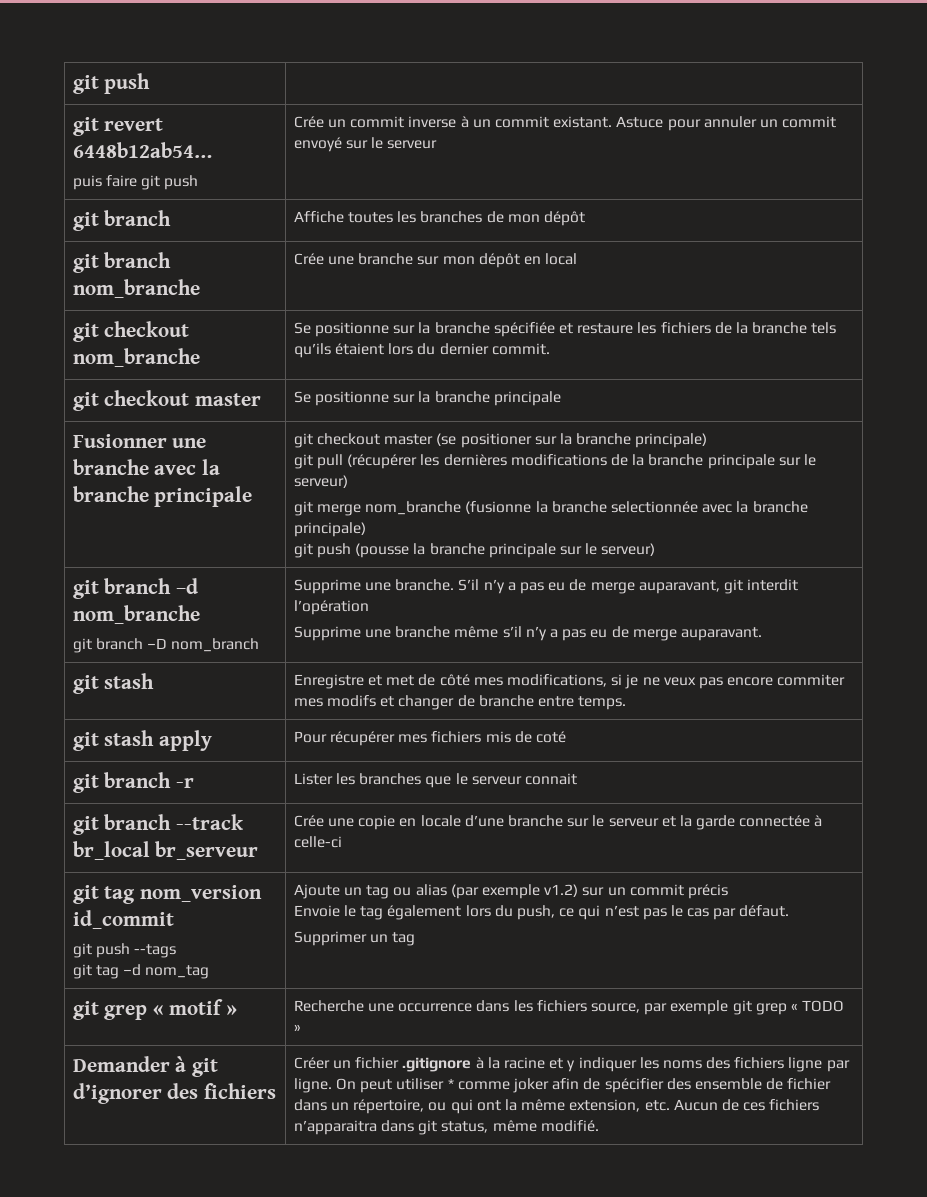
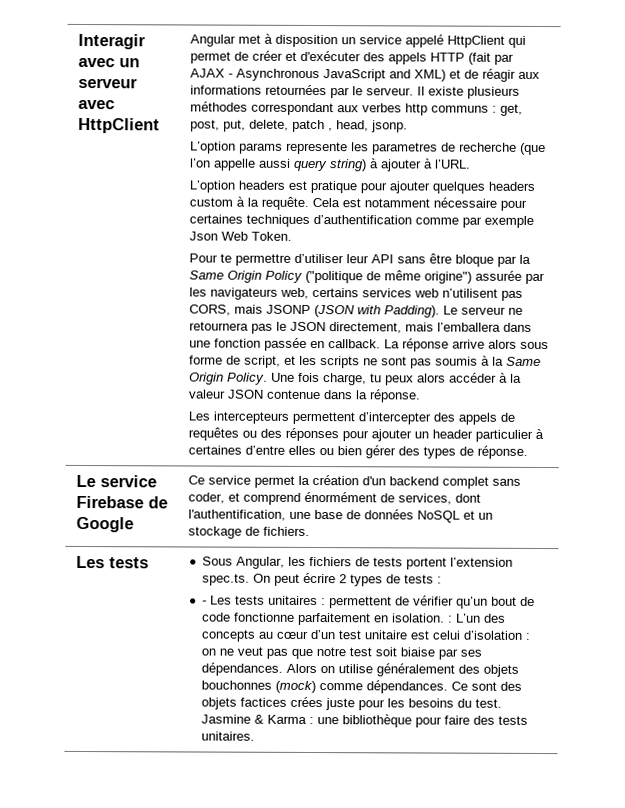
[72,73,151,94] [72,117,164,136] [72,142,212,158] [72,175,199,190] [293,116,837,131] [293,137,438,152] [72,210,172,231] [293,211,585,226] [72,252,172,273] [72,279,200,298] [293,253,578,268] [72,321,190,342] [72,348,200,367] [293,322,837,337] [293,343,550,358] [72,390,261,411] [293,391,561,406] [72,434,207,448] [72,459,220,475] [72,486,253,507] [293,433,708,448] [293,454,816,469] [293,475,348,488] [293,501,808,516] [293,522,366,537] [293,543,656,558] [72,578,198,599] [72,605,200,624] [72,638,260,653] [293,579,799,594] [293,600,369,615] [293,626,762,641] [72,673,155,694] [293,674,846,689] [293,695,627,710] [72,730,212,751] [293,731,566,746] [72,772,194,793] [293,773,577,788] [72,814,244,835] [72,841,259,860] [293,815,823,830] [293,836,342,848] [72,885,262,904] [72,910,174,929] [72,943,177,958] [72,964,210,979] [293,884,728,899] [293,905,790,920] [293,931,416,946] [72,999,237,1020] [293,1000,845,1015] [293,1024,301,1032] [72,1056,218,1077] [72,1083,276,1104] [293,1057,850,1072] [293,1078,832,1093] [293,1099,820,1114] [293,1120,599,1135] git push | // git revert 6448b12ab54… // puis faire git push | Crée un commit inverse à un commit existant. Astuce pour annuler un commit envoyé sur le serveur // git branch | Affiche toutes les branches de mon dépôt // git branch nom_branche | Crée une branche sur mon dépôt en local // git checkout nom_branche | Se positionne sur la branche spécifiée et restaure les fichiers de la branche tels qu’ils étaient lors du dernier commit. // git checkout master | Se positionne sur la branche principale // Fusionner une branche avec la branche principale | git checkout master (se positioner sur la branche principale) // git pull (récupérer les dernières modifications de la branche principale sur le serveur) // git merge nom_branche (fusionne la branche selectionnée avec la branche principale) // git push (pousse la branche principale sur le serveur) // git branch –d nom_branche // git branch –D nom_branch | Supprime une branche. S’il n’y a pas eu de merge auparavant, git interdit l’opération // Supprime une branche même s’il n’y a pas eu de merge auparavant. // git stash | Enregistre et met de côté mes modifications, si je ne veux pas encore commiter mes modifs et changer de branche entre temps. // git stash apply | Pour récupérer mes fichiers mis de coté // git branch -r | Lister les branches que le serveur connait // git branch --track br_local br_serveur | Crée une copie en locale d’une branche sur le serveur et la garde connectée à celle-ci // git tag nom_version id_commit // git push --tags // git tag –d nom_tag | Ajoute un tag ou alias (par exemple v1.2) sur un commit précis // Envoie le tag également lors du push, ce qui n’est pas le cas par défaut. // Supprimer un tag // git grep « motif » | Recherche une occurrence dans les fichiers source, par exemple git grep « TODO » // Demander à git d’ignorer des fichiers | Créer un fichier .gitignore à la racine et y indiquer les noms des fichiers ligne par ligne. On peut utiliser * comme joker afin de spécifier des ensemble de fichier dans un répertoire, ou qui ont la même extension, etc. Aucun de ces fichiers n’apparaitra dans git status, même modifié. -> [77,33,146,50] [77,57,140,68] [77,77,138,89] [77,99,115,110] [77,117,160,134] [189,33,526,48] [189,50,514,65] [189,68,540,82] [189,84,520,99] [189,101,523,116] [189,119,408,133] [189,141,546,156] [189,158,471,172] [188,180,535,194] [188,196,527,211] [188,214,534,228] [188,231,292,241] [188,253,531,267] [188,270,545,285] [188,287,523,301] [188,304,523,318] [188,321,532,334] [188,337,549,352] [188,355,541,369] [188,372,522,386] [188,389,421,403] [187,411,515,425] [187,427,544,442] [187,445,528,459] [75,474,157,488] [75,495,168,509] [75,516,134,533] [187,474,521,489] [187,491,481,505] [187,509,493,523] [187,526,310,539] [75,555,149,569] [201,556,513,570] [201,572,442,587] [201,595,535,609] [201,612,506,626] [200,629,531,642] [200,646,482,660] [200,662,519,677] [200,680,522,694] [200,696,502,711] [200,714,528,728] [200,731,255,741] Interagir avec un serveur avec HttpClient | Angular met à disposition un service appelé HttpClient qui permet de créer et d'exécuter des appels HTTP (fait par AJAX - Asynchronous JavaScript and XML) et de réagir aux informations retournées par le serveur. Il existe plusieurs méthodes correspondant aux verbes http communs : get, post, put, delete, patch , head, jsonp. // L’option params represente les parametres de recherche (que l’on appelle aussi query string) à ajouter à l’URL. // L’option headers est pratique pour ajouter quelques headers custom à la requête. Cela est notamment nécessaire pour certaines techniques d’authentification comme par exemple Json Web Token. // Pour te permettre d’utiliser leur API sans être bloque par la Same Origin Policy ("politique de même origine") assurée par les navigateurs web, certains services web n’utilisent pas CORS, mais JSONP (JSON with Padding). Le serveur ne retournera pas le JSON directement, mais l’emballera dans une fonction passée en callback. La réponse arrive alors sous forme de script, et les scripts ne sont pas soumis à la Same Origin Policy. Une fois charge, tu peux alors accéder à la valeur JSON contenue dans la réponse. // Les intercepteurs permettent d’intercepter des appels de requêtes ou des réponses pour ajouter un header particulier à certaines d’entre elles ou bien gérer des types de réponse. // Le service Firebase de Google | Ce service permet la création d'un backend complet sans coder, et comprend énormément de services, dont l'authentification, une base de données NoSQL et un stockage de fichiers. // Les tests | Sous Angular, les fichiers de tests portent l’extension spec.ts. On peut écrire 2 types de tests : // - Les tests unitaires : permettent de vérifier qu’un bout de code fonctionne parfaitement en isolation. : L’un des concepts au cœur d’un test unitaire est celui d’isolation : on ne veut pas que notre test soit biaise par ses dépendances. Alors on utilise généralement des objets bouchonnes (mock) comme dépendances. Ce sont des objets factices crées juste pour les besoins du test. Jasmine & Karma : une bibliothèque pour faire des tests unitaires.

